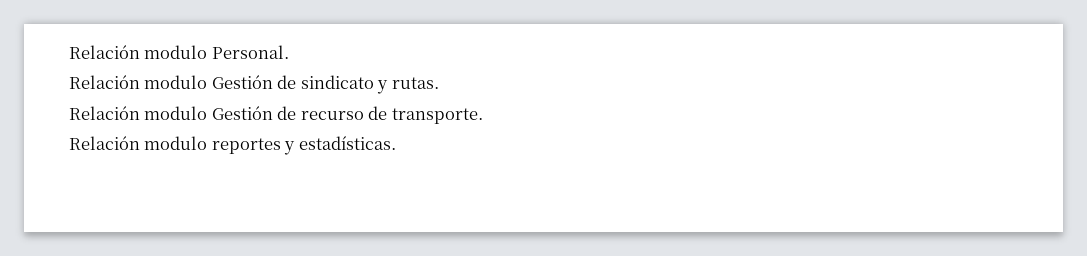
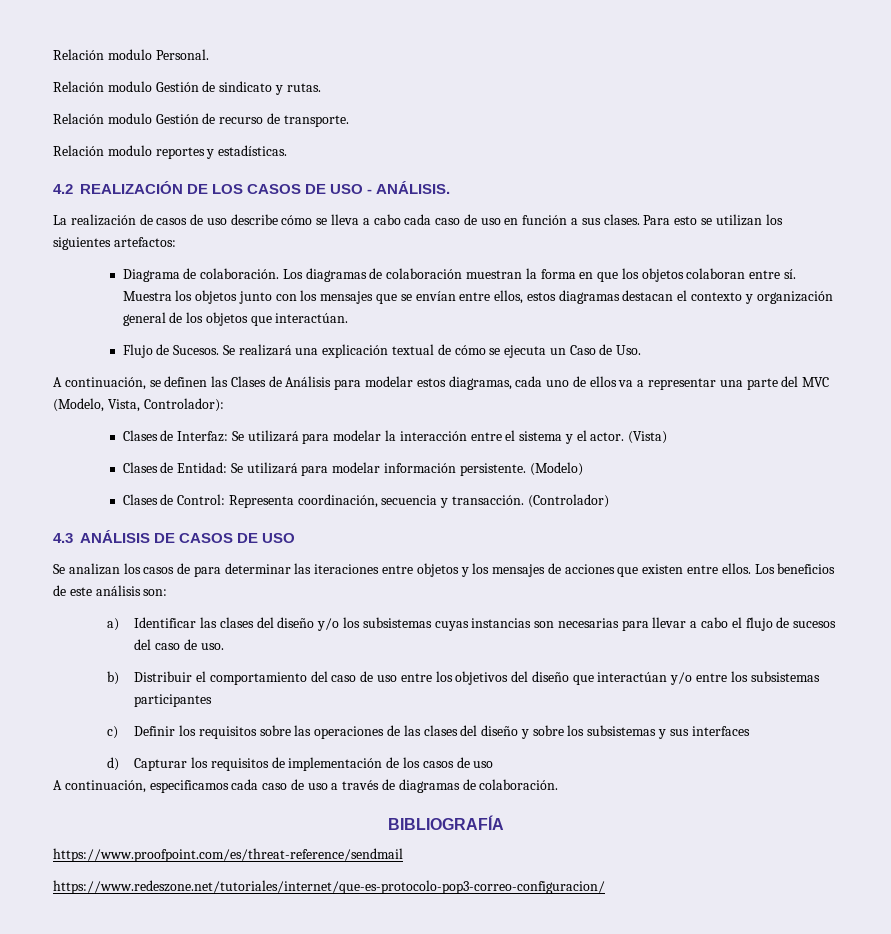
(396, 143) none -> [53,181,451,194] [53,214,783,226] [53,237,176,250] [122,268,797,282] [122,290,833,304] [122,312,349,326] [122,344,642,358] [53,376,830,390] [53,398,224,412] [122,430,668,444] [122,462,583,476] [122,494,609,508] [53,530,296,543] [53,563,836,577] [53,585,168,596] [107,617,837,631] [134,639,224,650] [107,671,820,685] [134,694,213,707] [107,725,750,739] [107,757,494,771] [53,779,559,793] [387,815,504,830] [53,848,403,862] [53,880,605,894] // 4.2 REALIZACIÓN DE LOS CASOS DE USO - ANÁLISIS. // La realización de casos de uso describe cómo se lleva a cabo cada caso de uso en función a sus clases. Para esto se utilizan los siguientes artefactos: // Diagrama de colaboración. Los diagramas de colaboración muestran la forma en que los objetos colaboran entre sí. Muestra los objetos junto con los mensajes que se envían entre ellos, estos diagramas destacan el contexto y organización general de los objetos que interactúan. // Flujo de Sucesos. Se realizará una explicación textual de cómo se ejecuta un Caso de Uso. // A continuación, se definen las Clases de Análisis para modelar estos diagramas, cada uno de ellos va a representar una parte del MVC (Modelo, Vista, Controlador): // Clases de Interfaz: Se utilizará para modelar la interacción entre el sistema y el actor. (Vista) // Clases de Entidad: Se utilizará para modelar información persistente. (Modelo) // Clases de Control: Representa coordinación, secuencia y transacción. (Controlador) // 4.3 ANÁLISIS DE CASOS DE USO // Se analizan los casos de para determinar las iteraciones entre objetos y los mensajes de acciones que existen entre ellos. Los beneficios de este análisis son: // a) Identificar las clases del diseño y/o los subsistemas cuyas instancias son necesarias para llevar a cabo el flujo de sucesos del caso de uso. // b) Distribuir el comportamiento del caso de uso entre los objetivos del diseño que interactúan y/o entre los subsistemas participantes // c) Definir los requisitos sobre las operaciones de las clases del diseño y sobre los subsistemas y sus interfaces // d) Capturar los requisitos de implementación de los casos de uso // A continuación, especificamos cada caso de uso a través de diagramas de colaboración. // BIBLIOGRAFÍA // https://www.proofpoint.com/es/threat-reference/sendmail // https://www.redeszone.net/tutoriales/internet/que-es-protocolo-pop3-correo-configuracion/

